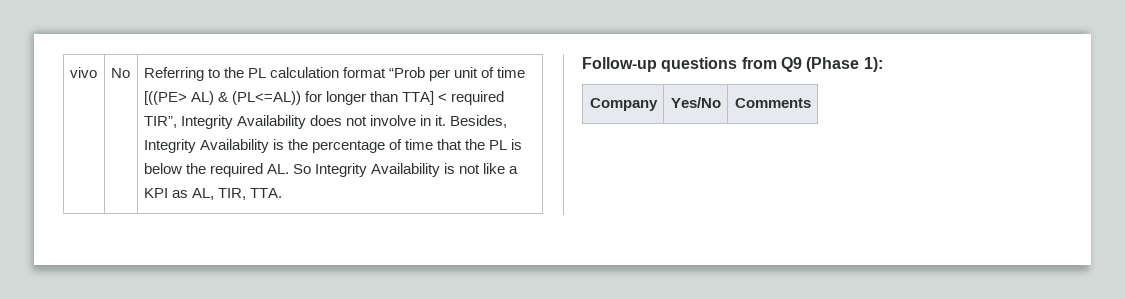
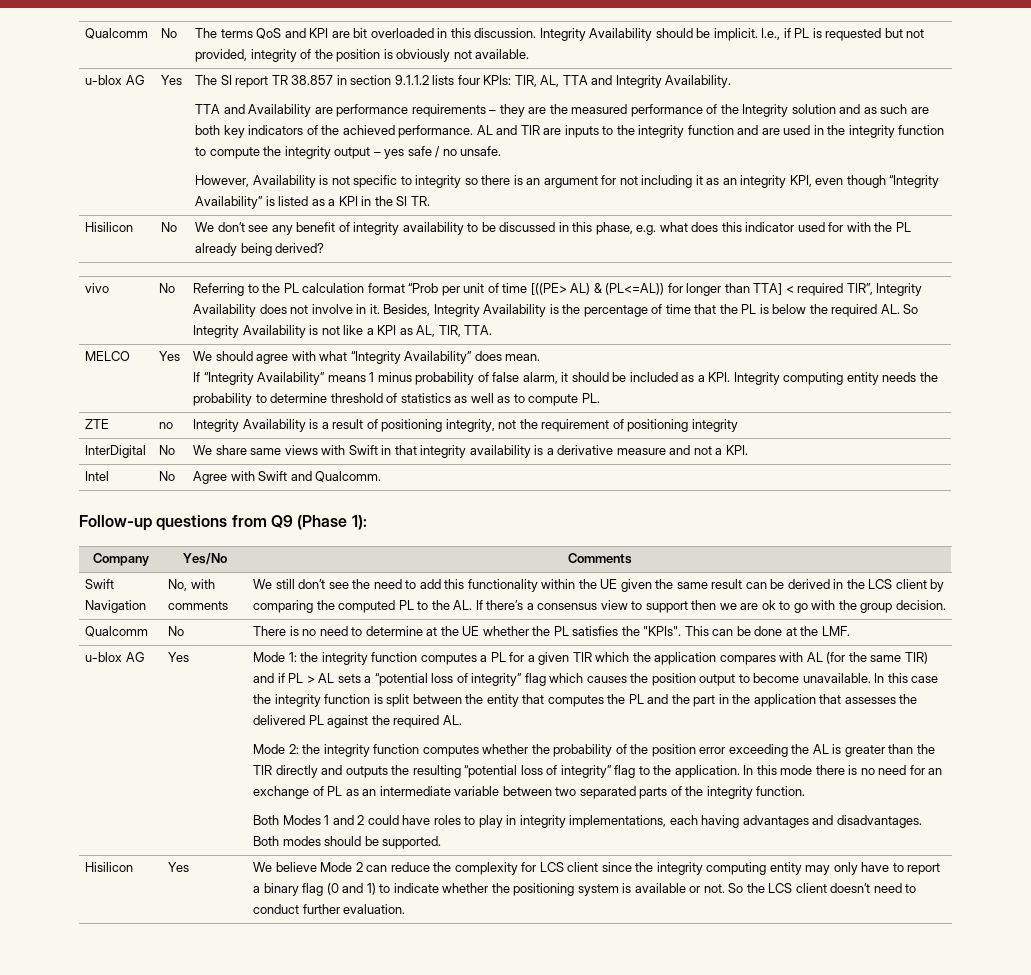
(69, 72) none -> [85,28,149,39] [161,28,178,38] [195,28,925,41] [195,49,530,62] [85,75,145,85] [161,75,183,85] [195,75,732,88] [195,104,929,117] [195,125,945,138] [195,146,502,159] [195,175,940,188] [195,196,430,209] [85,222,134,232] [161,222,178,232] [195,222,911,235] [195,243,325,256] Qualcomm | No | The terms QoS and KPI are bit overloaded in this discussion. Integrity Availability should be implicit. I.e., if PL is requested but not provided, integrity of the position is obviously not available. // u-blox AG | Yes | The SI report TR 38.857 in section 9.1.1.2 lists four KPIs: TIR, AL, TTA and Integrity Availability. // TTA and Availability are performance requirements – they are the measured performance of the Integrity solution and as such are both key indicators of the achieved performance. AL and TIR are inputs to the integrity function and are used in the integrity function to compute the integrity output – yes safe / no unsafe. // However, Availability is not specific to integrity so there is an argument for not including it as an integrity KPI, even though “Integrity Availability” is listed as a KPI in the SI TR. // Hisilicon | No | We don’t see any benefit of integrity availability to be discussed in this phase, e.g. what does this indicator used for with the PL already being derived? //
(282, 193) none -> [85,351,131,361] [159,351,181,361] [193,351,541,364] [193,372,938,385] [193,393,600,406] [85,419,110,429] [159,422,174,429] [193,419,738,432] [85,445,147,458] [159,445,176,455] [193,445,748,458] [85,471,110,481] [159,471,176,481] [193,471,382,484] // MELCO | Yes | We should agree with what “Integrity Availability” does mean. // If “Integrity Availability” means 1 minus probability of false alarm, it should be included as a KPI. Integrity computing entity needs the probability to determine threshold of statistics as well as to compute PL. // ZTE | no | Integrity Availability is a result of positioning integrity, not the requirement of positioning integrity // InterDigital | No | We share same views with Swift in that integrity availability is a derivative measure and not a KPI. // Intel | No | Agree with Swift and Qualcomm.
(811, 103) none -> [85,579,115,589] [85,600,147,613] [168,579,215,591] [168,601,229,610] [253,579,945,592] [253,600,946,613] [85,626,149,637] [168,626,185,636] [253,626,850,636] [85,652,145,662] [168,652,190,662] [253,652,928,665] [253,673,939,686] [253,694,918,707] [253,715,462,728] [253,744,935,757] [253,765,943,778] [253,786,806,799] [253,815,922,828] [253,836,442,849] [85,862,134,872] [168,862,190,872] [253,862,941,875] [253,883,917,896] [253,904,406,914] // Swift Navigation | No, with comments | We still don’t see the need to add this functionality within the UE given the same result can be derived in the LCS client by comparing the computed PL to the AL. If there’s a consensus view to support then we are ok to go with the group decision. // Qualcomm | No | There is no need to determine at the UE whether the PL satisfies the "KPIs". This can be done at the LMF. // u-blox AG | Yes | Mode 1: the integrity function computes a PL for a given TIR which the application compares with AL (for the same TIR) and if PL > AL sets a “potential loss of integrity” flag which causes the position output to become unavailable. In this case the integrity function is split between the entity that computes the PL and the part in the application that assesses the delivered PL against the required AL. // Mode 2: the integrity function computes whether the probability of the position error exceeding the AL is greater than the TIR directly and outputs the resulting “potential loss of integrity” flag to the application. In this mode there is no need for an exchange of PL as an intermediate variable between two separated parts of the integrity function. // Both Modes 1 and 2 could have roles to play in integrity implementations, each having advantages and disadvantages. Both modes should be supported. // Hisilicon | Yes | We believe Mode 2 can reduce the complexity for LCS client since the integrity computing entity may only have to report a binary flag (0 and 1) to indicate whether the positioning system is available or not. So the LCS client doesn’t need to conduct further evaluation.

